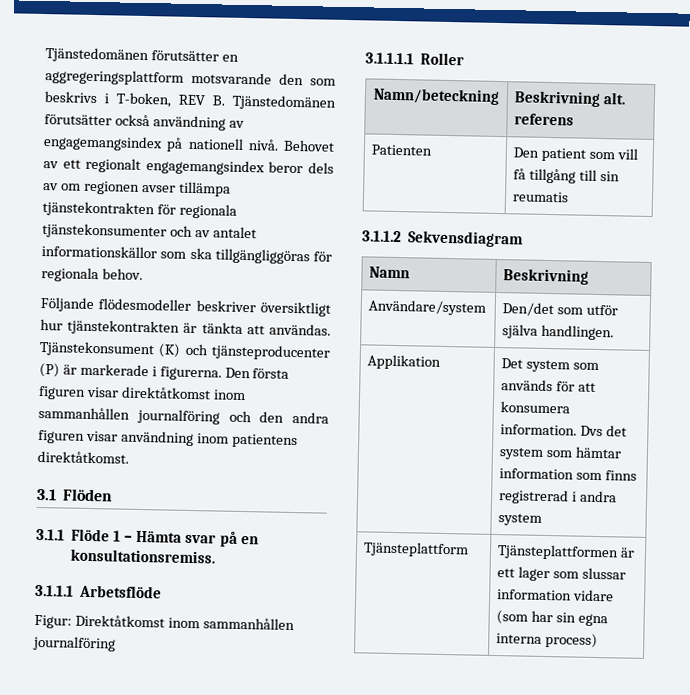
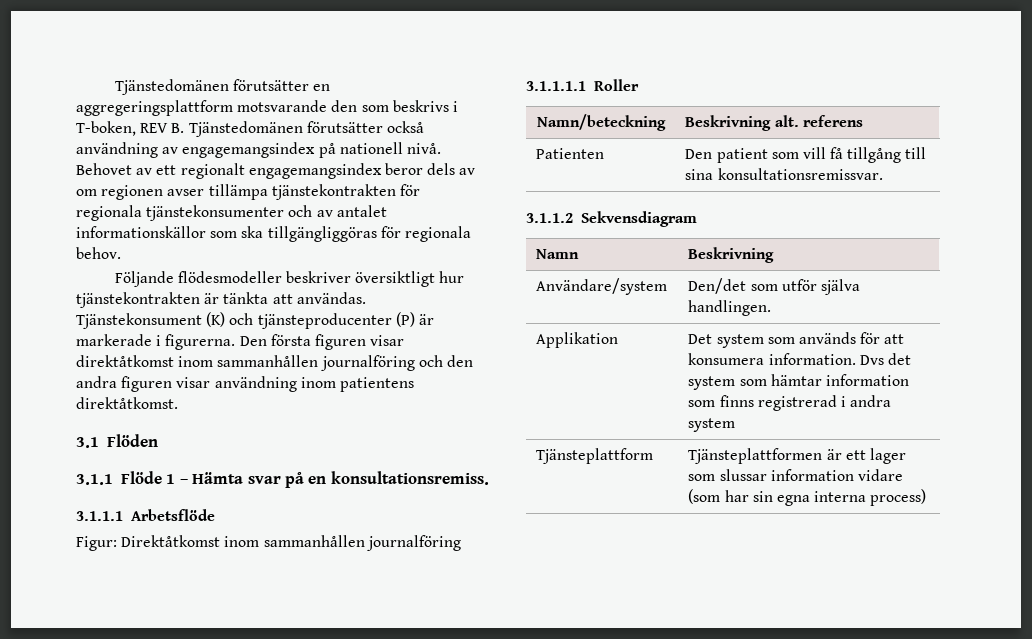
[600,171,621,182] [512,191,570,203] sin reumatis -> [685,168,883,180] sina konsultationsremissvar.

